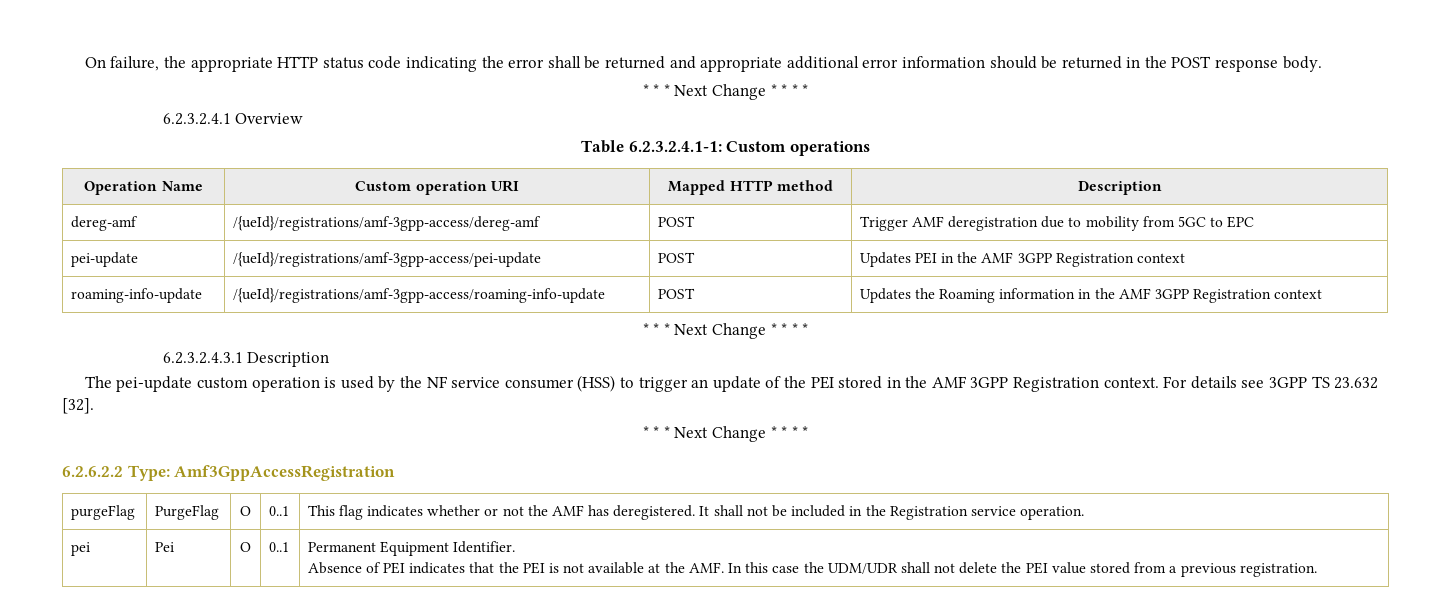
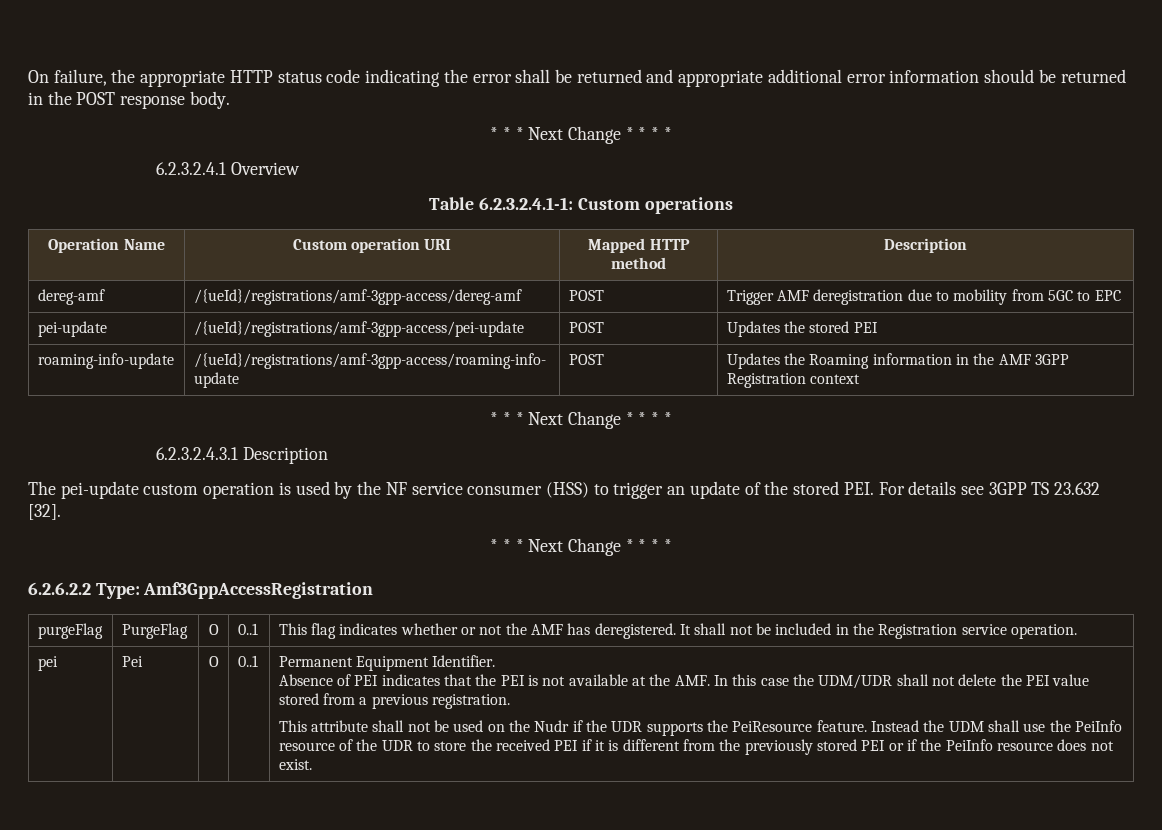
[914,252,1185,267] PEI in the AMF 3GPP Registration context -> [784,321,878,333] the stored PEI
[810,376,1159,392] PEI stored in the AMF 3GPP Registration context. -> [793,481,874,495] stored PEI.
(1317, 570) none -> [278,720,1122,736] [278,739,1114,755] [278,759,312,770] // This attribute shall not be used on the Nudr if the UDR supports the PeiResource feature. Instead the UDM shall use the PeiInfo resource of the UDR to store the received PEI if it is different from the previously stored PEI or if the PeiInfo resource does not exist.

